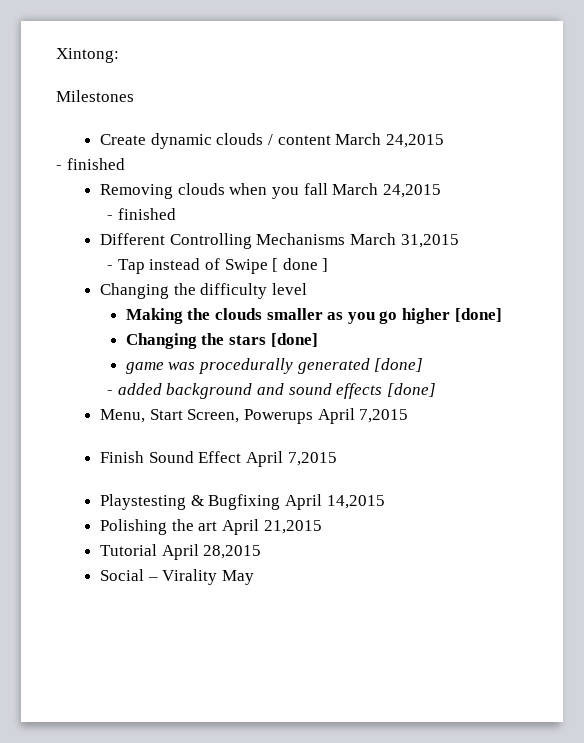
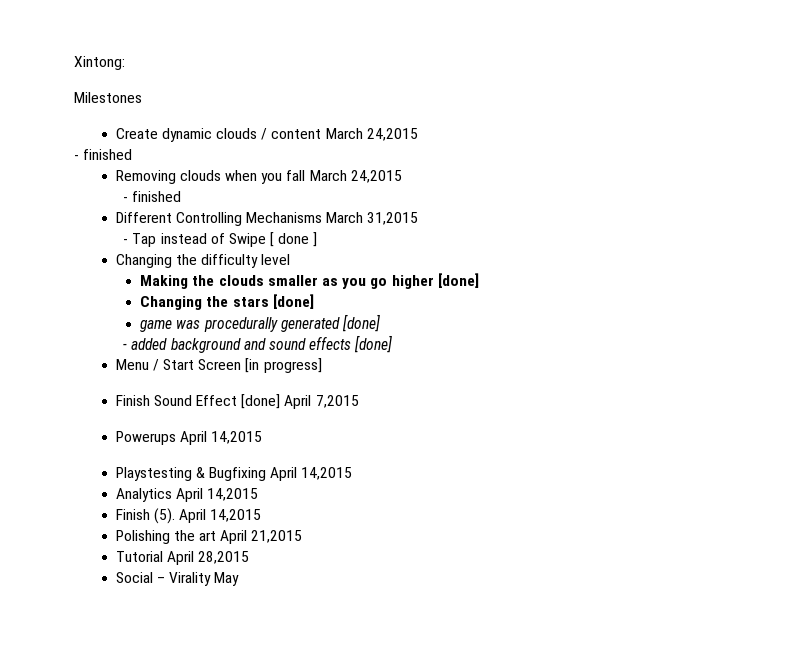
[100,408,409,424] Menu, Start Screen, Powerups April 7,2015 -> [115,358,322,373] Menu / Start Screen [in progress]
[246,451,337,467] April 7,2015 -> [241,394,359,409] [115,431,263,445] [done] April 7,2015 // Powerups April 14,2015
(385, 502) none -> [115,488,259,502] [115,508,262,524] // Analytics April 14,2015 // Finish (5). April 14,2015

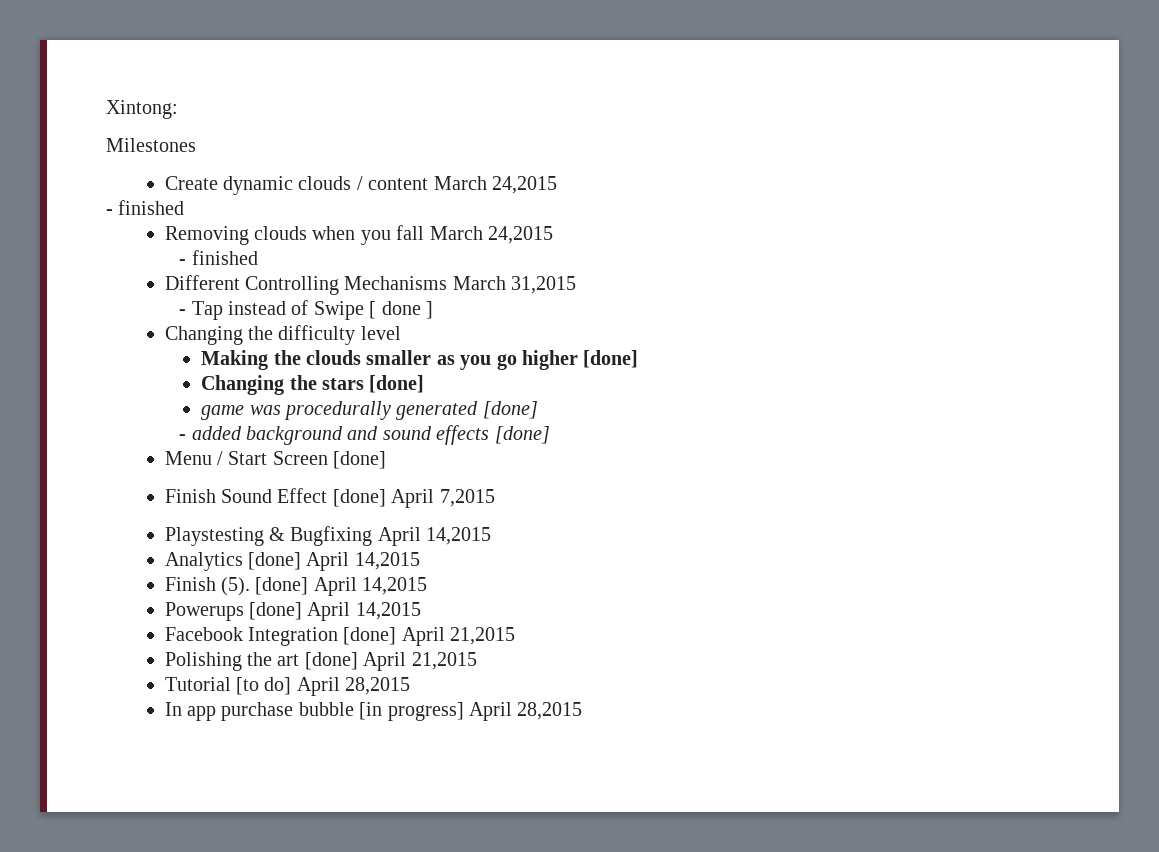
[245,358,322,373] [in progress] -> [333,451,387,469] [done]
[115,431,263,445] // Powerups April 14,2015 -> (495, 498) none
(172, 495) none -> [248,552,302,570] [done]
[179,509,262,523] April 14,2015 -> [255,577,428,596] [164,602,421,621] [164,627,516,646] [done] April 14,2015 // Powerups [done] April 14,2015 // Facebook Integration [done] April 21,2015
(217, 536) none -> [304,652,358,670] [done]
(163, 556) none -> [236,677,292,695] [to do]
[115,572,240,586] Social – Virality May -> [164,702,583,721] In app purchase bubble [in progress] April 28,2015

